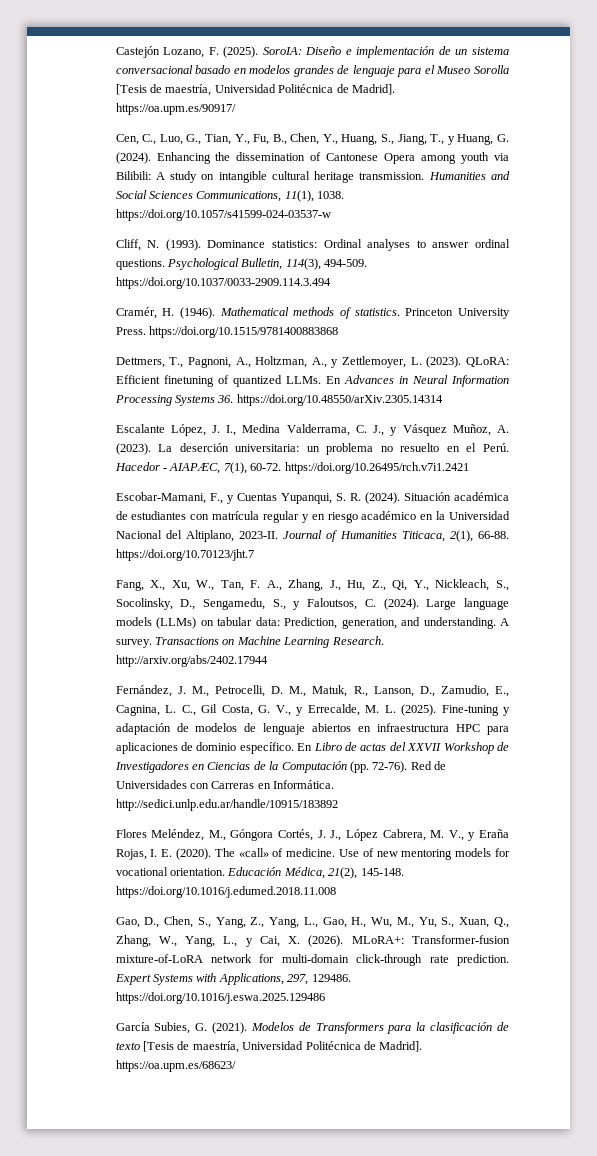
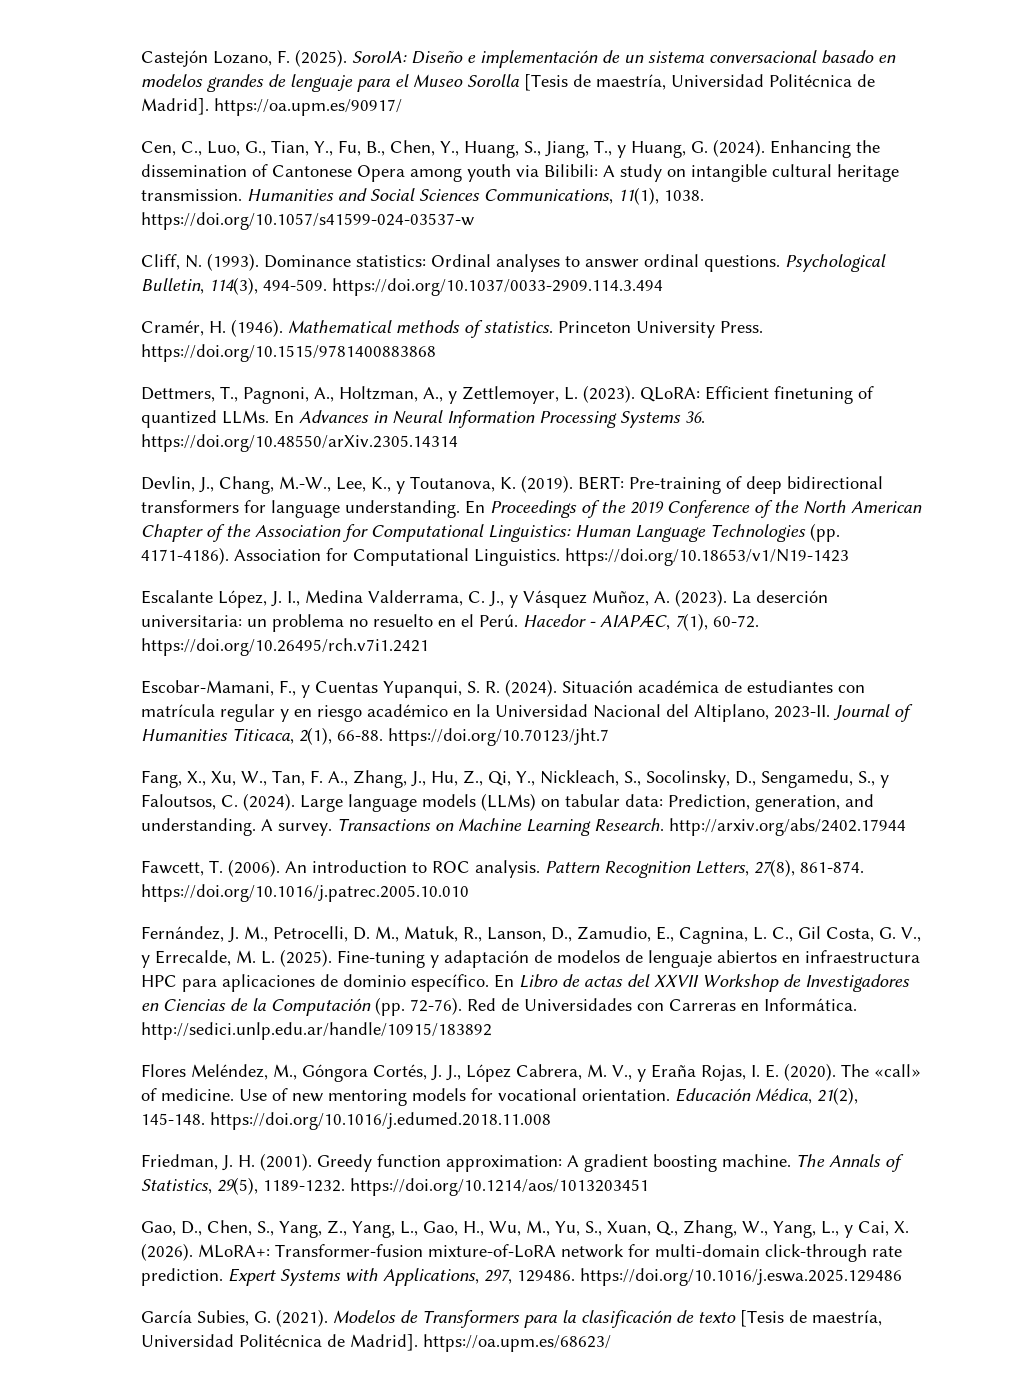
(443, 400) none -> [141,475,884,494] [141,500,923,518] [141,523,841,542] [141,547,850,566] // Devlin, J., Chang, M.-W., Lee, K., y Toutanova, K. (2019). BERT: Pre-training of deep bidirectional transformers for language understanding. En Proceedings of the 2019 Conference of the North American Chapter of the Association for Computational Linguistics: Human Language Technologies (pp. 4171-4186). Association for Computational Linguistics. https://doi.org/10.18653/v1/N19-1423
(268, 661) none -> [141,859,865,878] [141,884,470,902] // Fawcett, T. (2006). An introduction to ROC analysis. Pattern Recognition Letters, 27(8), 861-874. https://doi.org/10.1016/j.patrec.2005.10.010
(336, 892) none -> [141,1153,905,1172] [141,1177,650,1196] // Friedman, J. H. (2001). Greedy function approximation: A gradient boosting machine. The Annals of Statistics, 29(5), 1189-1232. https://doi.org/10.1214/aos/1013203451

